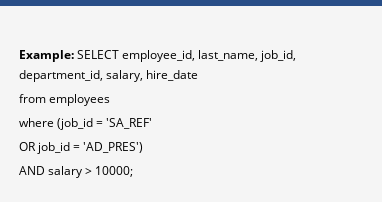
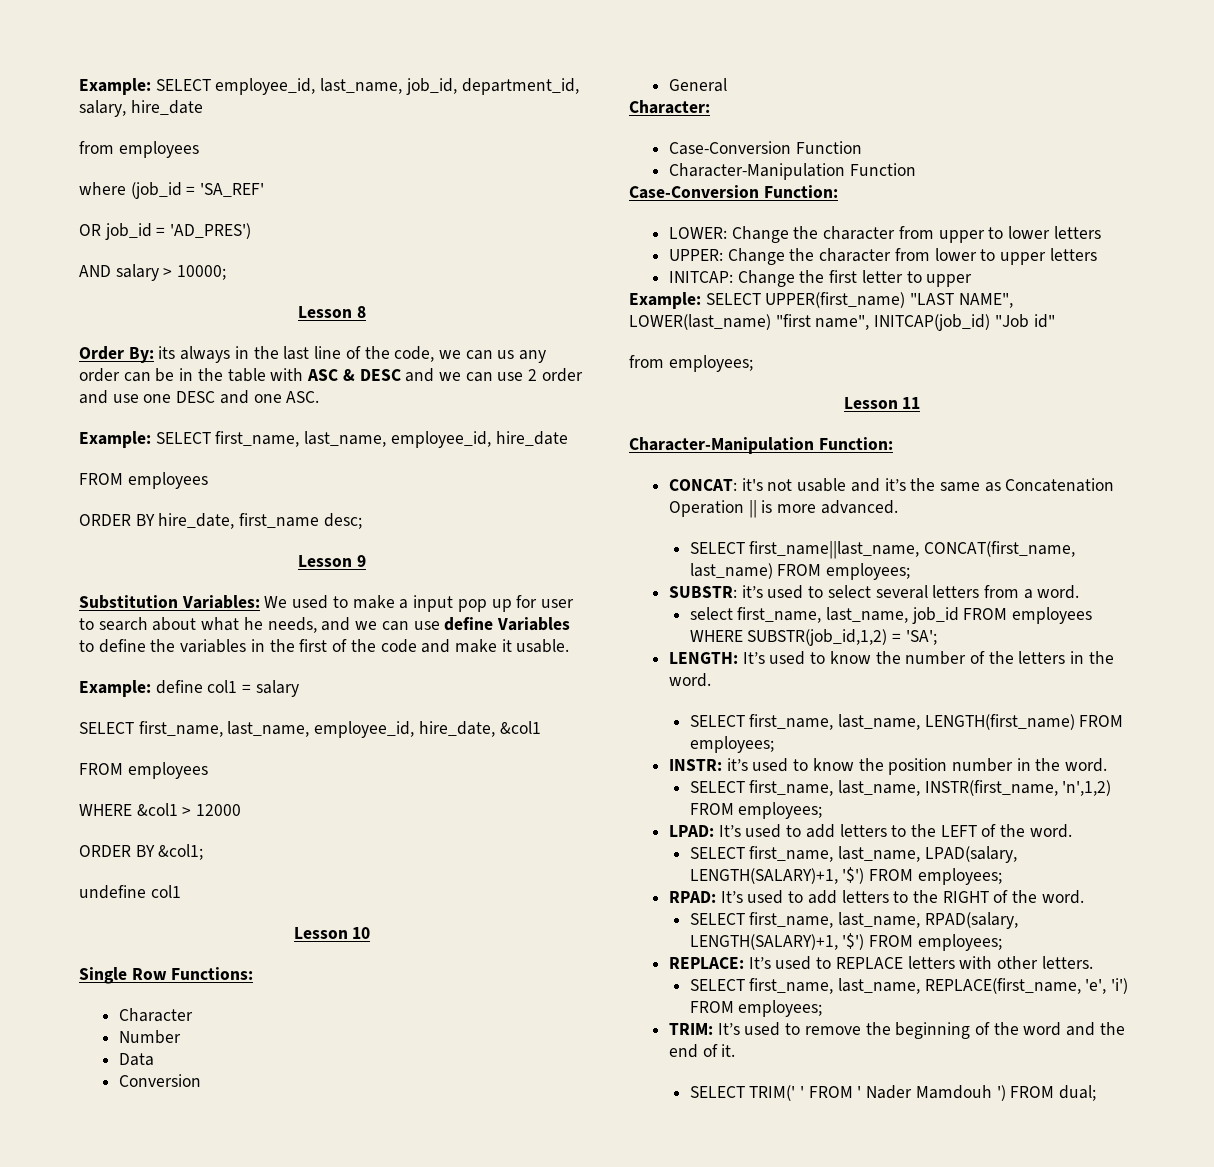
(134, 171) none -> [298,306,366,318] [79,346,547,363] [79,368,583,382] [79,390,320,404] [79,431,568,448] [79,472,208,489] [79,513,362,529] [298,555,366,567] [79,595,574,612] [79,617,570,633] [79,639,570,653] [79,680,299,697] [79,721,541,738] [79,762,208,779] [79,803,242,816] [79,844,204,860] [79,885,181,899] [293,927,371,939] [79,967,254,984] [118,1008,193,1022] [118,1030,181,1044] [118,1053,154,1066] [118,1074,201,1087] [668,78,727,92] [629,100,710,114] [668,141,862,155] [668,163,916,180] [629,185,838,199] [668,226,1101,243] [668,248,1097,265] [668,270,973,287] [629,292,1013,309] [629,314,1055,331] [629,355,753,372] [843,397,921,409] [629,437,893,454] [668,478,1115,492] [668,500,898,518] [689,541,1075,559] [689,563,910,580] [668,585,1080,599] [689,607,1093,624] [689,629,937,646] [668,651,1114,665] [668,673,711,687] [689,714,1124,730] [689,736,774,753] [668,758,1108,775] [689,780,1112,796] [689,802,823,819] [668,824,1072,838] [689,846,1017,863] [689,867,1002,885] [668,890,1084,904] [689,912,1018,929] [689,933,1002,951] [668,956,1093,970] [689,978,1129,994] [689,1000,823,1017] [668,1022,1125,1039] [668,1044,736,1058] [689,1085,1097,1101] // Lesson 8 // Order By: its always in the last line of the code, we can us any order can be in the table with ASC & DESC and we can use 2 order and use one DESC and one ASC. // Example: SELECT first_name, last_name, employee_id, hire_date // FROM employees // ORDER BY hire_date, first_name desc; // Lesson 9 // Substitution Variables: We used to make a input pop up for user to search about what he needs, and we can use define Variables to define the variables in the first of the code and make it usable. // Example: define col1 = salary // SELECT first_name, last_name, employee_id, hire_date, &col1 // FROM employees // WHERE &col1 > 12000 // ORDER BY &col1; // undefine col1 // Lesson 10 // Single Row Functions: // Character // Number // Data // Conversion // General // Character: // Case-Conversion Function // Character-Manipulation Function // Case-Conversion Function: // LOWER: Change the character from upper to lower letters // UPPER: Change the character from lower to upper letters // INITCAP: Change the first letter to upper // Example: SELECT UPPER(first_name) "LAST NAME", LOWER(last_name) "first name", INITCAP(job_id) "Job id" // from employees; // Lesson 11 // Character-Manipulation Function: // CONCAT: it's not usable and it’s the same as Concatenation Operation || is more advanced. // SELECT first_name||last_name, CONCAT(first_name, last_name) FROM employees; // SUBSTR: it’s used to select several letters from a word. // select first_name, last_name, job_id FROM employees WHERE SUBSTR(job_id,1,2) = 'SA'; // LENGTH: It’s used to know the number of the letters in the word. // SELECT first_name, last_name, LENGTH(first_name) FROM employees; // INSTR: it’s used to know the position number in the word. // SELECT first_name, last_name, INSTR(first_name, 'n',1,2) FROM employees; // LPAD: It’s used to add letters to the LEFT of the word. // SELECT first_name, last_name, LPAD(salary, LENGTH(SALARY)+1, '$') FROM employees; // RPAD: It’s used to add letters to the RIGHT of the word. // SELECT first_name, last_name, RPAD(salary, LENGTH(SALARY)+1, '$') FROM employees; // REPLACE: It’s used to REPLACE letters with other letters. // SELECT first_name, last_name, REPLACE(first_name, 'e', 'i') FROM employees; // TRIM: It’s used to remove the beginning of the word and the end of it. // SELECT TRIM(' ' FROM ' Nader Mamdouh ') FROM dual;

